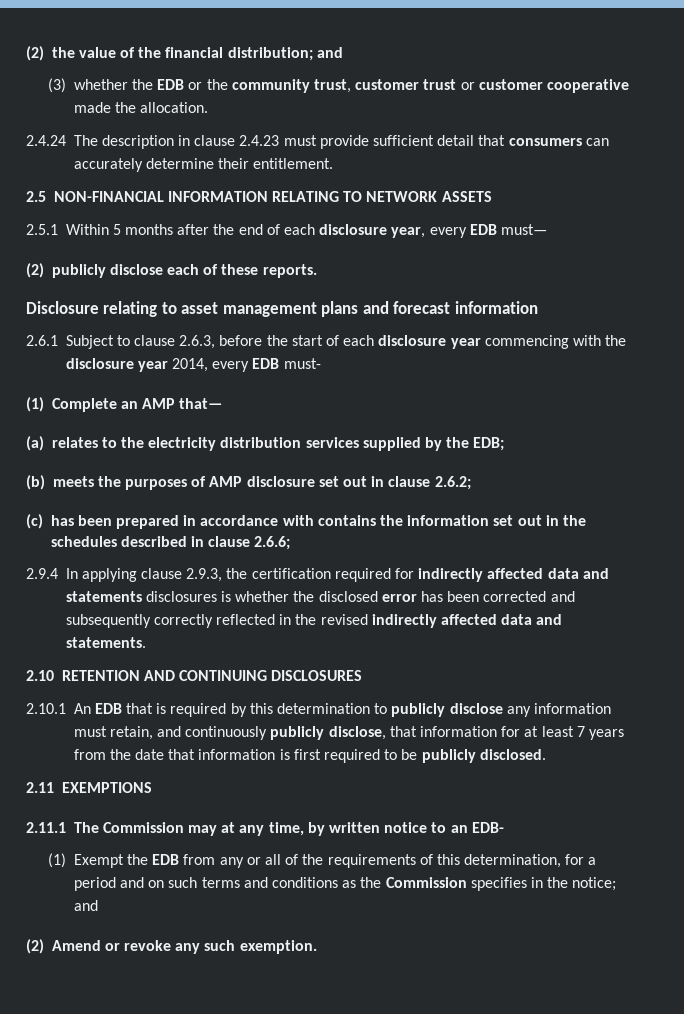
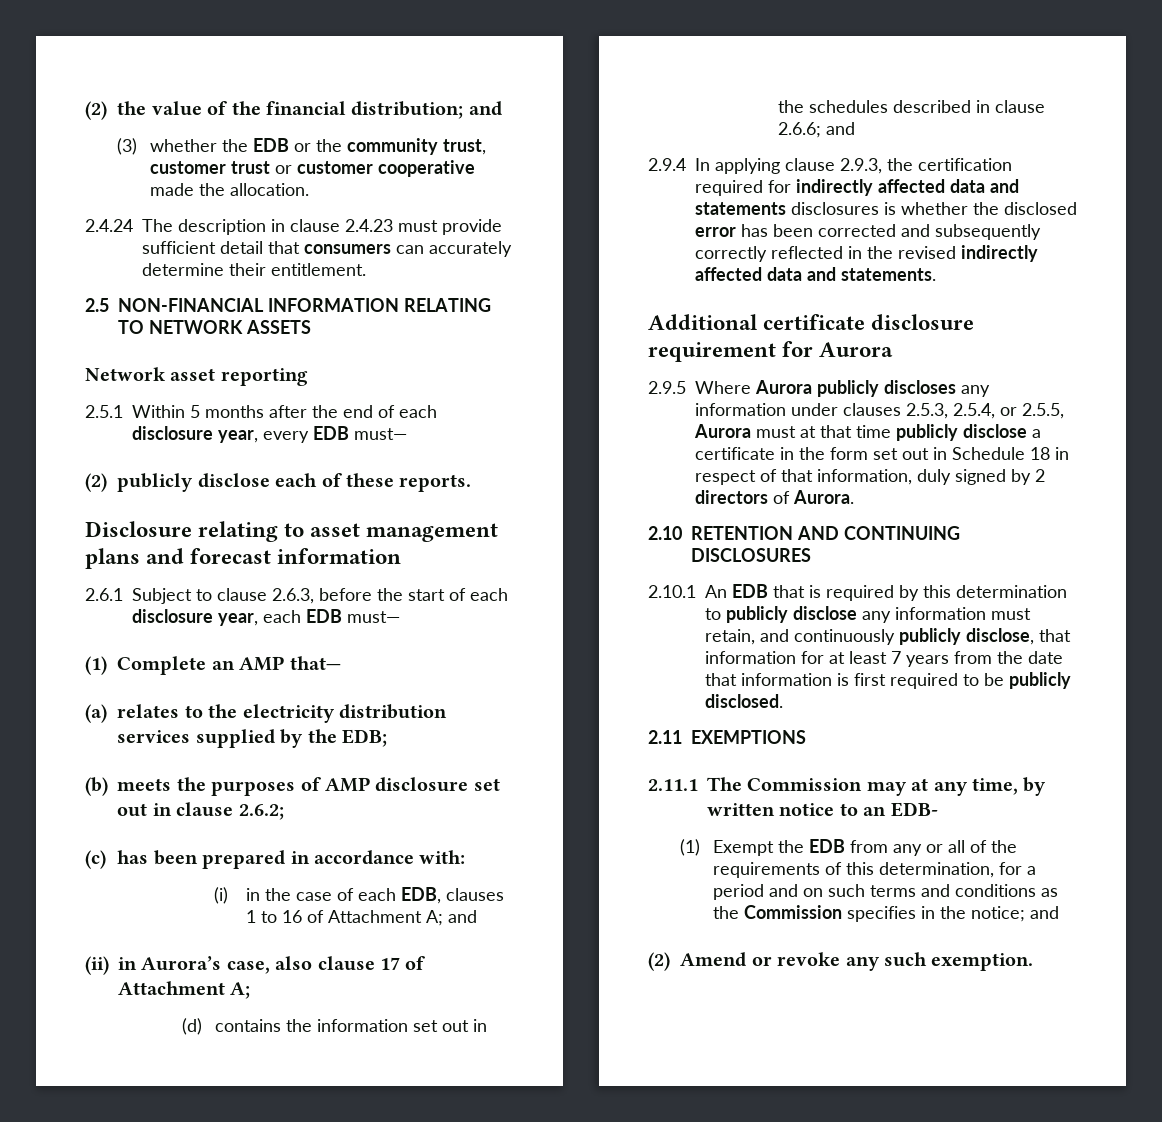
(492, 196) none -> [85,367,308,386] // Network asset reporting
[450,335,627,349] [65,358,321,372] year commencing with the disclosure year 2014, every EDB must- -> [218,609,400,626] year, each EDB must—
[282,515,314,526] with -> [419,850,466,864] [213,887,505,904] [246,910,478,926] [85,956,426,975] [118,981,251,999] [182,1018,203,1035] with: // (i) in the case of each EDB, clauses 1 to 16 of Attachment A; and // (ii) in Aurora’s case, also clause 17 of Attachment A; // (d)
(291, 543) none -> [825,122,855,135] and
(146, 642) none -> [648,314,975,330] [648,341,894,362] [648,380,990,397] [695,403,1064,419] [694,424,1041,441] [695,447,1069,460] [695,469,1045,485] [695,490,854,504] // Additional certificate disclosure requirement for Aurora // 2.9.5 Where Aurora publicly discloses any information under clauses 2.5.3, 2.5.4, or 2.5.5, Aurora must at that time publicly disclose a certificate in the form set out in Schedule 18 in respect of that information, duly signed by 2 directors of Aurora.

